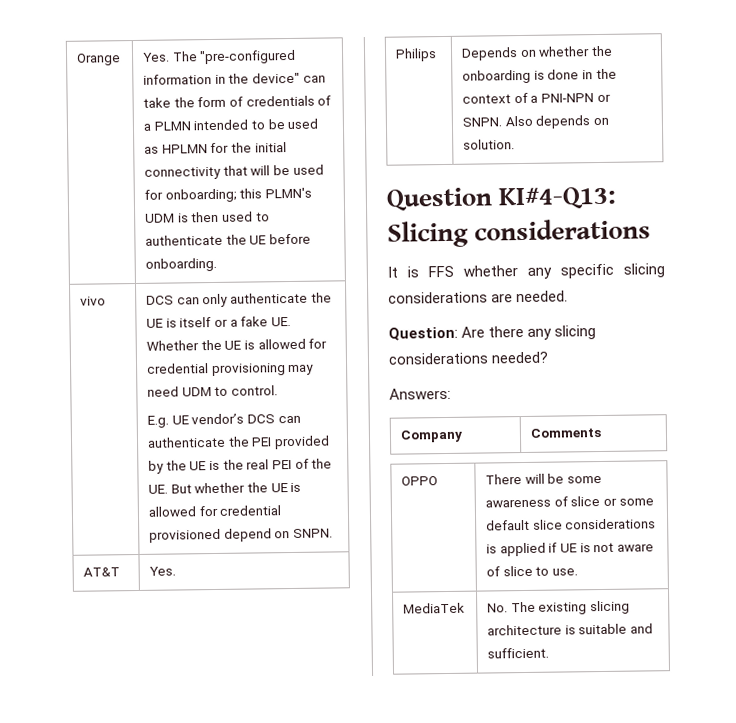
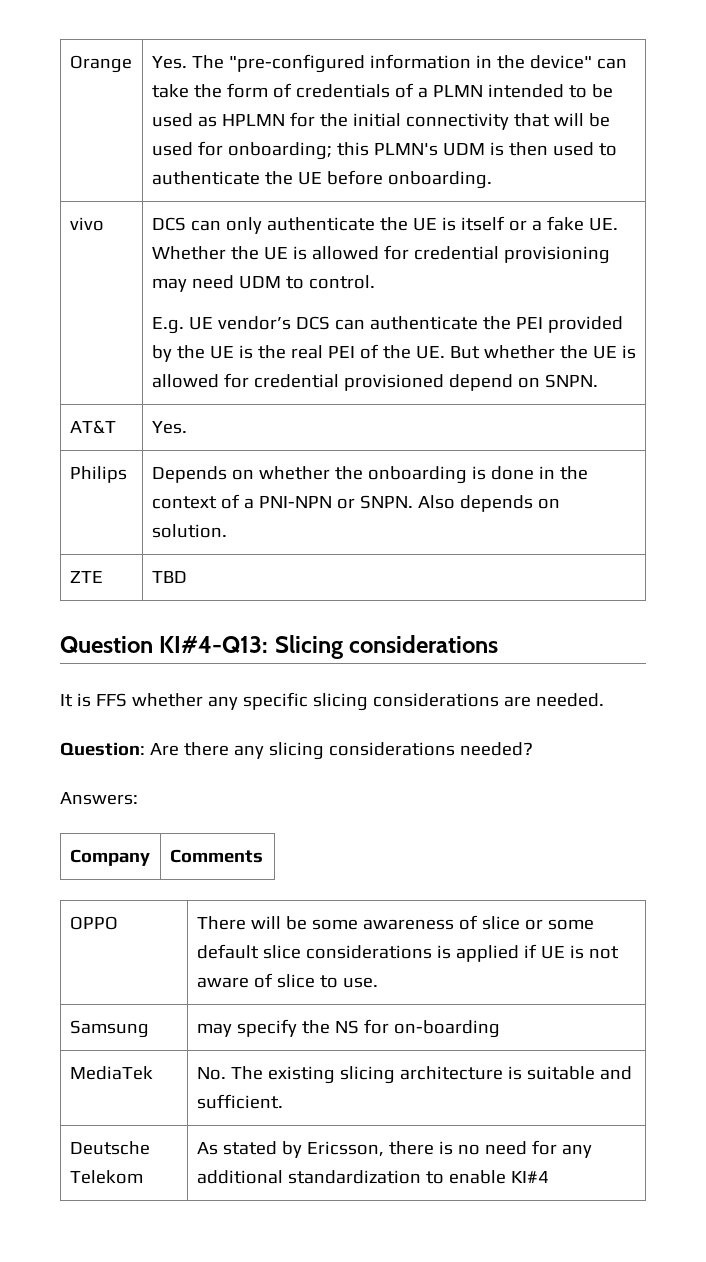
(516, 144) none -> [69,571,103,583] [151,571,187,583] // ZTE | TBD
(578, 572) none -> [69,1020,149,1038] [196,1019,500,1038] // Samsung | may specify the NS for on-boarding
(550, 653) none -> [69,1141,150,1155] [69,1170,143,1184] [196,1140,592,1158] [196,1170,549,1184] // Deutsche Telekom | As stated by Ericsson, there is no need for any additional standardization to enable KI#4

